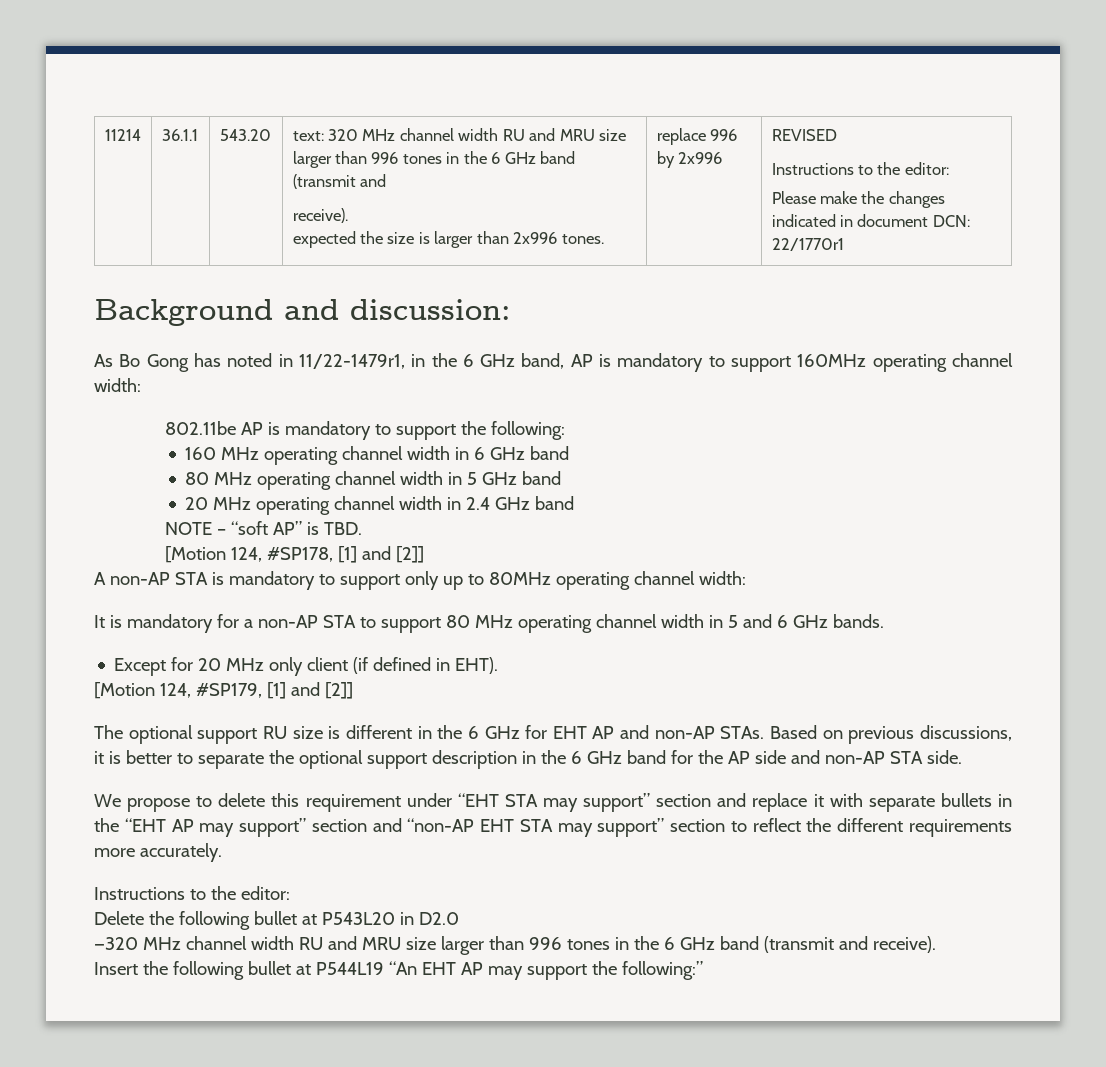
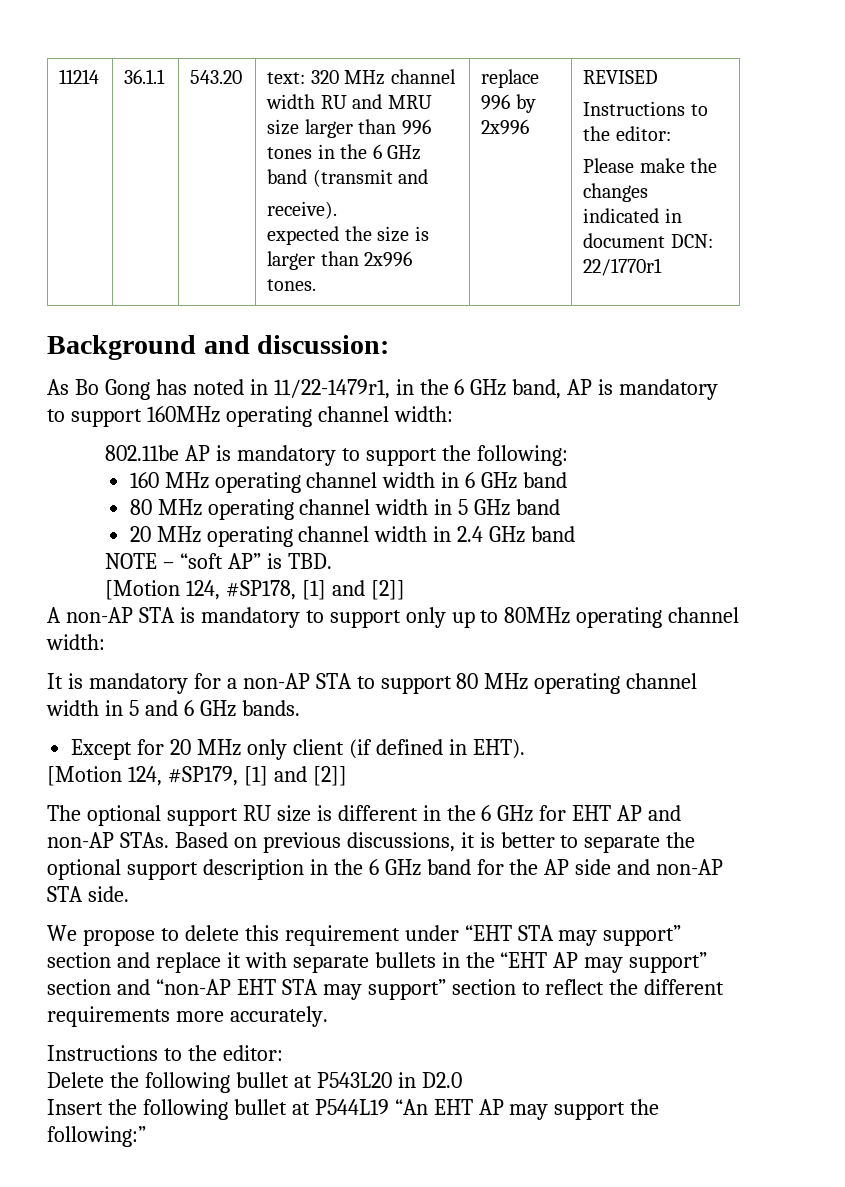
[94,936,936,955] // —320 MHz channel width RU and MRU size larger than 996 tones in the 6 GHz band (transmit and receive). -> (462, 1080) none

